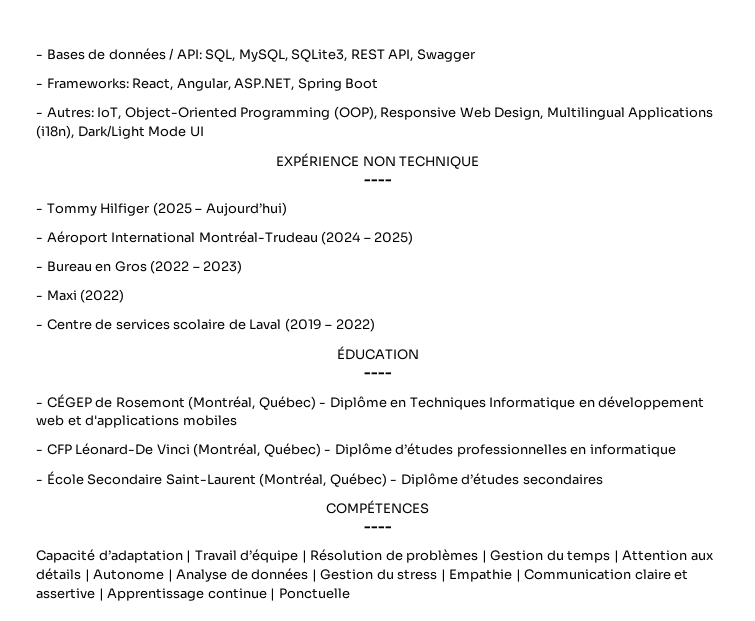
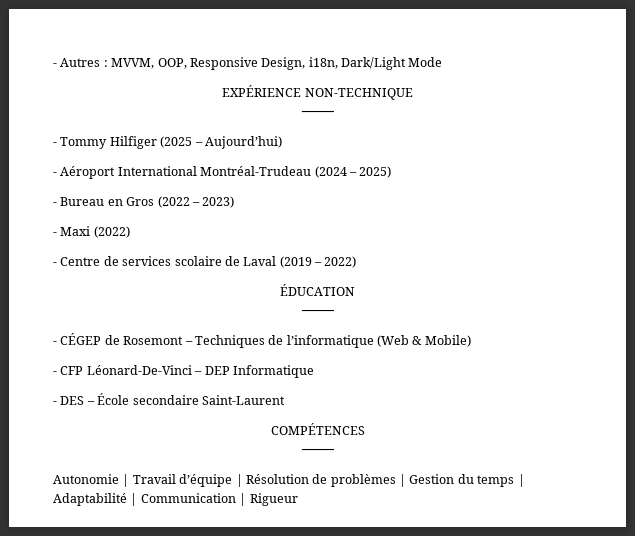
[36,48,476,62] [36,78,379,91] [36,106,714,120] [36,125,74,139] - Bases de données / API: SQL, MySQL, SQLite3, REST API, Swagger // - Frameworks: React, Angular, ASP.NET, Spring Boot // - Autres: IoT, Object-Oriented Programming (OOP), Responsive Web Design, Multilingual Applications (i18n), -> [53,57,338,70] - Autres : MVVM, OOP, Responsive Design, i18n,
[189,126,204,137] UI -> (443, 62) none
[362,156,480,169] [363,179,392,184] NON TECHNIQUE // ---- -> [304,88,413,100] [300,110,334,116] NON-TECHNIQUE // ────
[363,372,392,377] ---- -> [300,309,334,315] ────
[188,396,705,410] [36,415,237,428] [36,443,676,457] [36,471,603,487] [326,500,429,514] [363,526,392,531] [36,549,183,563] (Montréal, Québec) - Diplôme en Techniques Informatique en développement web et d'applications mobiles // - CFP Léonard-De Vinci (Montréal, Québec) - Diplôme d’études professionnelles en informatique // - École Secondaire Saint-Laurent (Montréal, Québec) - Diplôme d’études secondaires // COMPÉTENCES // ---- // Capacité d’adaptation -> [184,335,471,348] [53,365,314,378] [53,393,285,405] [270,423,365,435] [300,448,334,454] [53,474,119,484] – Techniques de l’informatique (Web & Mobile) // - CFP Léonard-De-Vinci – DEP Informatique // - DES – École secondaire Saint-Laurent // COMPÉTENCES // ──── // Autonomie
[622,550,714,561] [36,568,689,582] [36,588,350,601] Attention aux détails | Autonome | Analyse de données | Gestion du stress | Empathie | Communication claire et assertive | Apprentissage continue | Ponctuelle -> [53,493,298,506] Adaptabilité | Communication | Rigueur

